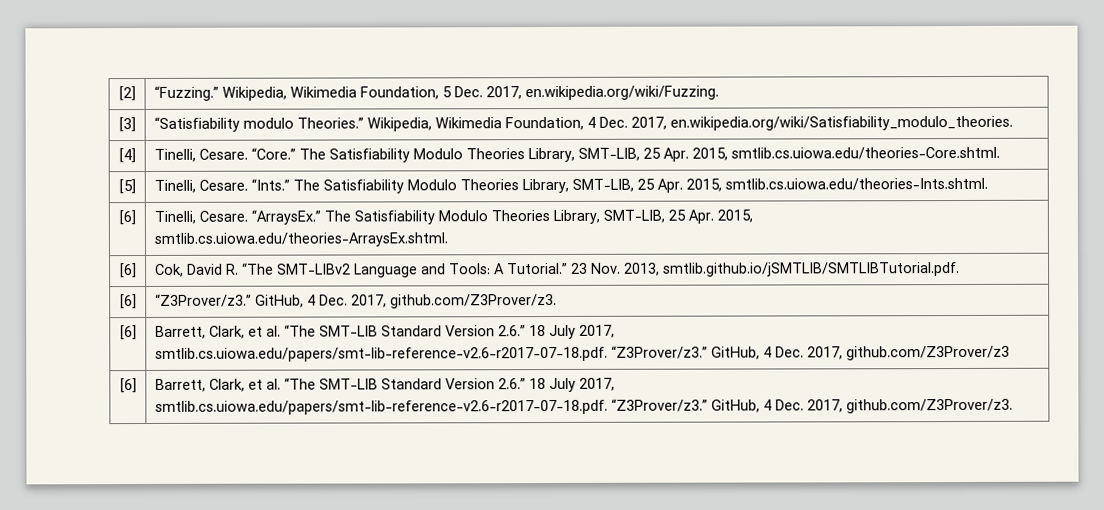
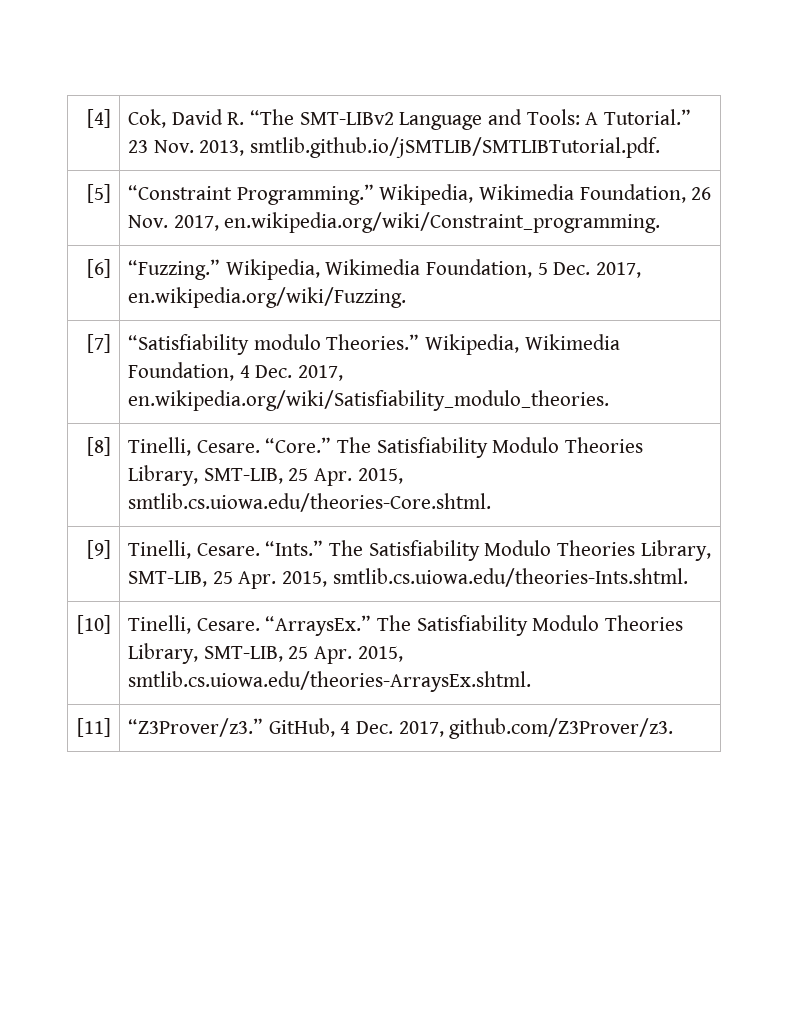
[119,86,137,102] [153,85,719,101] [119,117,137,133] [153,115,1013,132] [119,148,137,164] [153,146,1000,163] [119,179,137,195] [153,177,988,194] [119,210,137,226] [153,209,753,225] [153,232,448,247] [120,263,138,279] [2] | “Fuzzing.” Wikipedia, Wikimedia Foundation, 5 Dec. 2017, en.wikipedia.org/wiki/Fuzzing. // [3] | “Satisfiability modulo Theories.” Wikipedia, Wikimedia Foundation, 4 Dec. 2017, en.wikipedia.org/wiki/Satisfiability_modulo_theories. // [4] | Tinelli, Cesare. “Core.” The Satisfiability Modulo Theories Library, SMT-LIB, 25 Apr. 2015, smtlib.cs.uiowa.edu/theories-Core.shtml. // [5] | Tinelli, Cesare. “Ints.” The Satisfiability Modulo Theories Library, SMT-LIB, 25 Apr. 2015, smtlib.cs.uiowa.edu/theories-Ints.shtml. // [6] | Tinelli, Cesare. “ArraysEx.” The Satisfiability Modulo Theories Library, SMT-LIB, 25 Apr. 2015, smtlib.cs.uiowa.edu/theories-ArraysEx.shtml. // [6] -> [87,109,112,128] [4]
[120,294,138,310] [154,293,557,309] [120,325,138,341] [154,324,615,340] [154,345,1010,362] [120,378,138,394] [154,377,615,393] [154,398,1013,415] [6] | “Z3Prover/z3.” GitHub, 4 Dec. 2017, github.com/Z3Prover/z3. // [6] | Barrett, Clark, et al. “The SMT-LIB Standard Version 2.6.” 18 July 2017, smtlib.cs.uiowa.edu/papers/smt-lib-reference-v2.6-r2017-07-18.pdf. “Z3Prover/z3.” GitHub, 4 Dec. 2017, github.com/Z3Prover/z3 // [6] | Barrett, Clark, et al. “The SMT-LIB Standard Version 2.6.” 18 July 2017, smtlib.cs.uiowa.edu/papers/smt-lib-reference-v2.6-r2017-07-18.pdf. “Z3Prover/z3.” GitHub, 4 Dec. 2017, github.com/Z3Prover/z3. -> [87,184,112,203] [127,184,712,205] [127,212,661,233] [87,259,112,278] [127,259,641,280] [127,287,406,308] [87,334,112,353] [127,334,620,355] [127,362,343,381] [127,390,609,411] [87,437,112,456] [127,437,643,458] [127,465,403,486] [127,493,491,512] [87,540,112,559] [127,540,711,561] [127,568,688,589] [77,615,112,634] [127,615,683,636] [127,643,403,664] [127,671,531,692] [77,718,112,737] [127,718,674,739] [5] | “Constraint Programming.” Wikipedia, Wikimedia Foundation, 26 Nov. 2017, en.wikipedia.org/wiki/Constraint_programming. // [6] | “Fuzzing.” Wikipedia, Wikimedia Foundation, 5 Dec. 2017, en.wikipedia.org/wiki/Fuzzing. // [7] | “Satisfiability modulo Theories.” Wikipedia, Wikimedia Foundation, 4 Dec. 2017, en.wikipedia.org/wiki/Satisfiability_modulo_theories. // [8] | Tinelli, Cesare. “Core.” The Satisfiability Modulo Theories Library, SMT-LIB, 25 Apr. 2015, smtlib.cs.uiowa.edu/theories-Core.shtml. // [9] | Tinelli, Cesare. “Ints.” The Satisfiability Modulo Theories Library, SMT-LIB, 25 Apr. 2015, smtlib.cs.uiowa.edu/theories-Ints.shtml. // [10] | Tinelli, Cesare. “ArraysEx.” The Satisfiability Modulo Theories Library, SMT-LIB, 25 Apr. 2015, smtlib.cs.uiowa.edu/theories-ArraysEx.shtml. // [11] | “Z3Prover/z3.” GitHub, 4 Dec. 2017, github.com/Z3Prover/z3.

